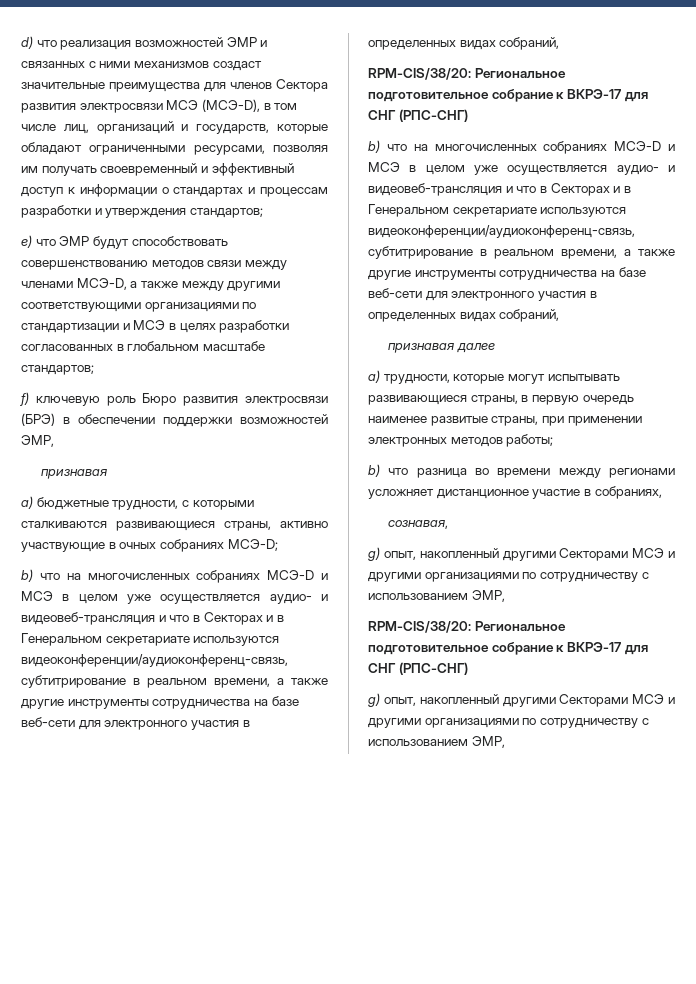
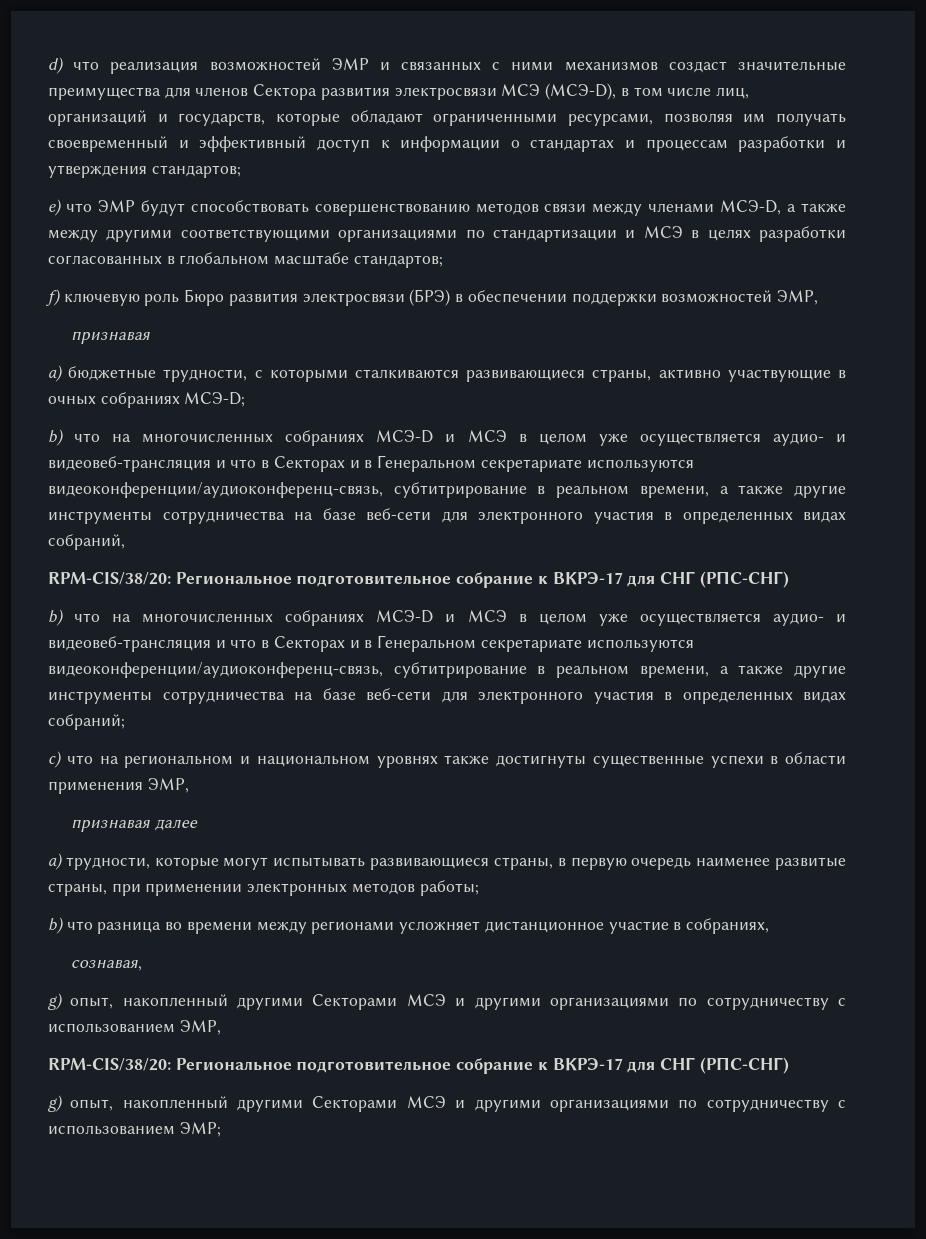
[499,309,560,322] собраний, -> [48,714,125,730] [48,751,846,768] [48,778,189,794] собраний; // c) что на региональном и национальном уровнях также достигнуты существенные успехи в области применения ЭМР,
[471,736,505,748] ЭМР, -> [179,1122,221,1137] ЭМР;

